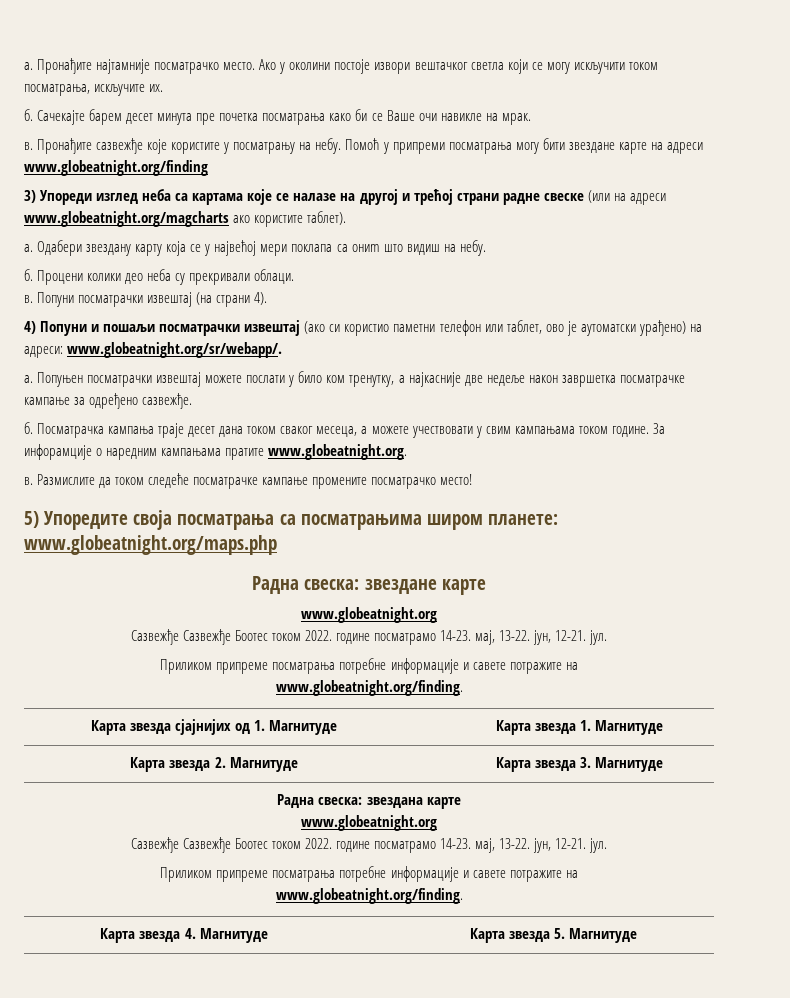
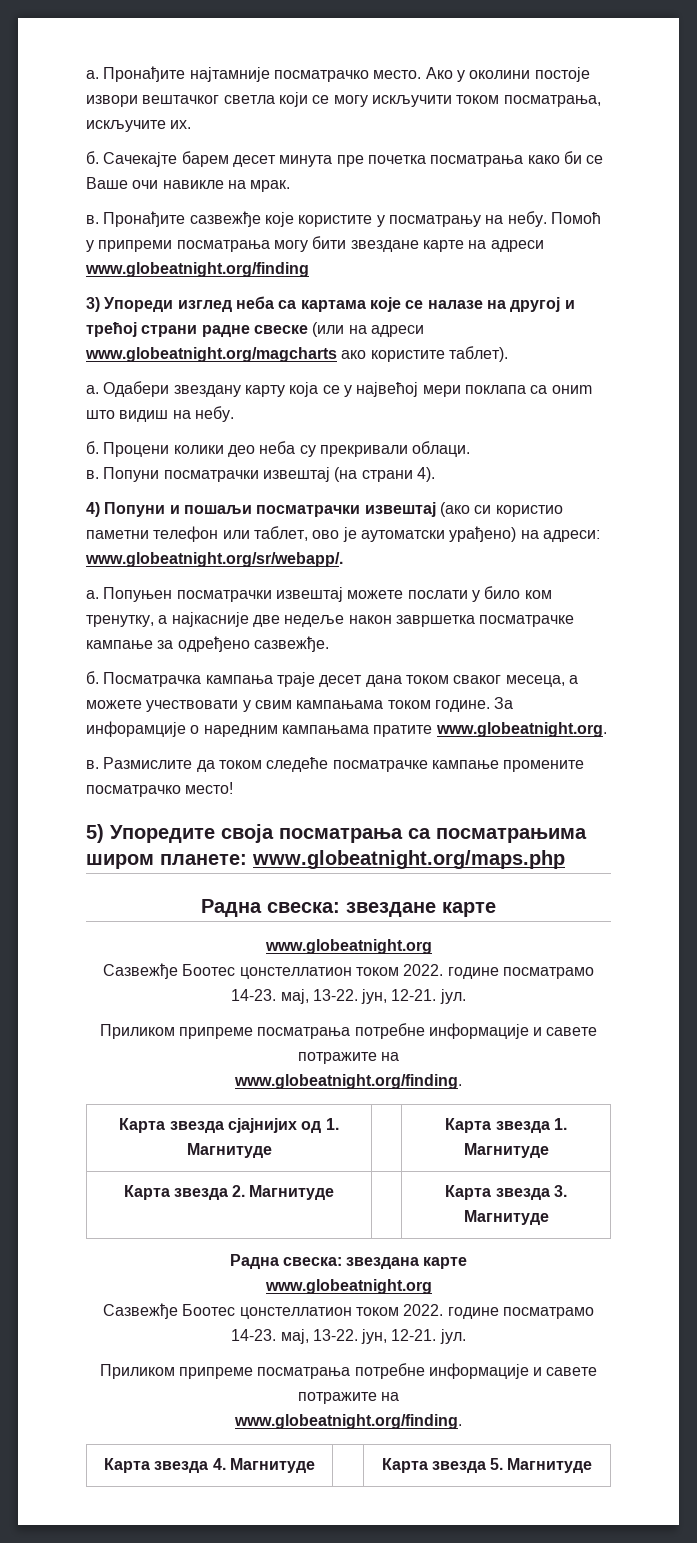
[182,629,268,645] Сазвежђе Боотес -> [182,964,352,979] Боотес цонстеллатион
[182,837,268,853] Сазвежђе Боотес -> [182,1304,352,1319] Боотес цонстеллатион

